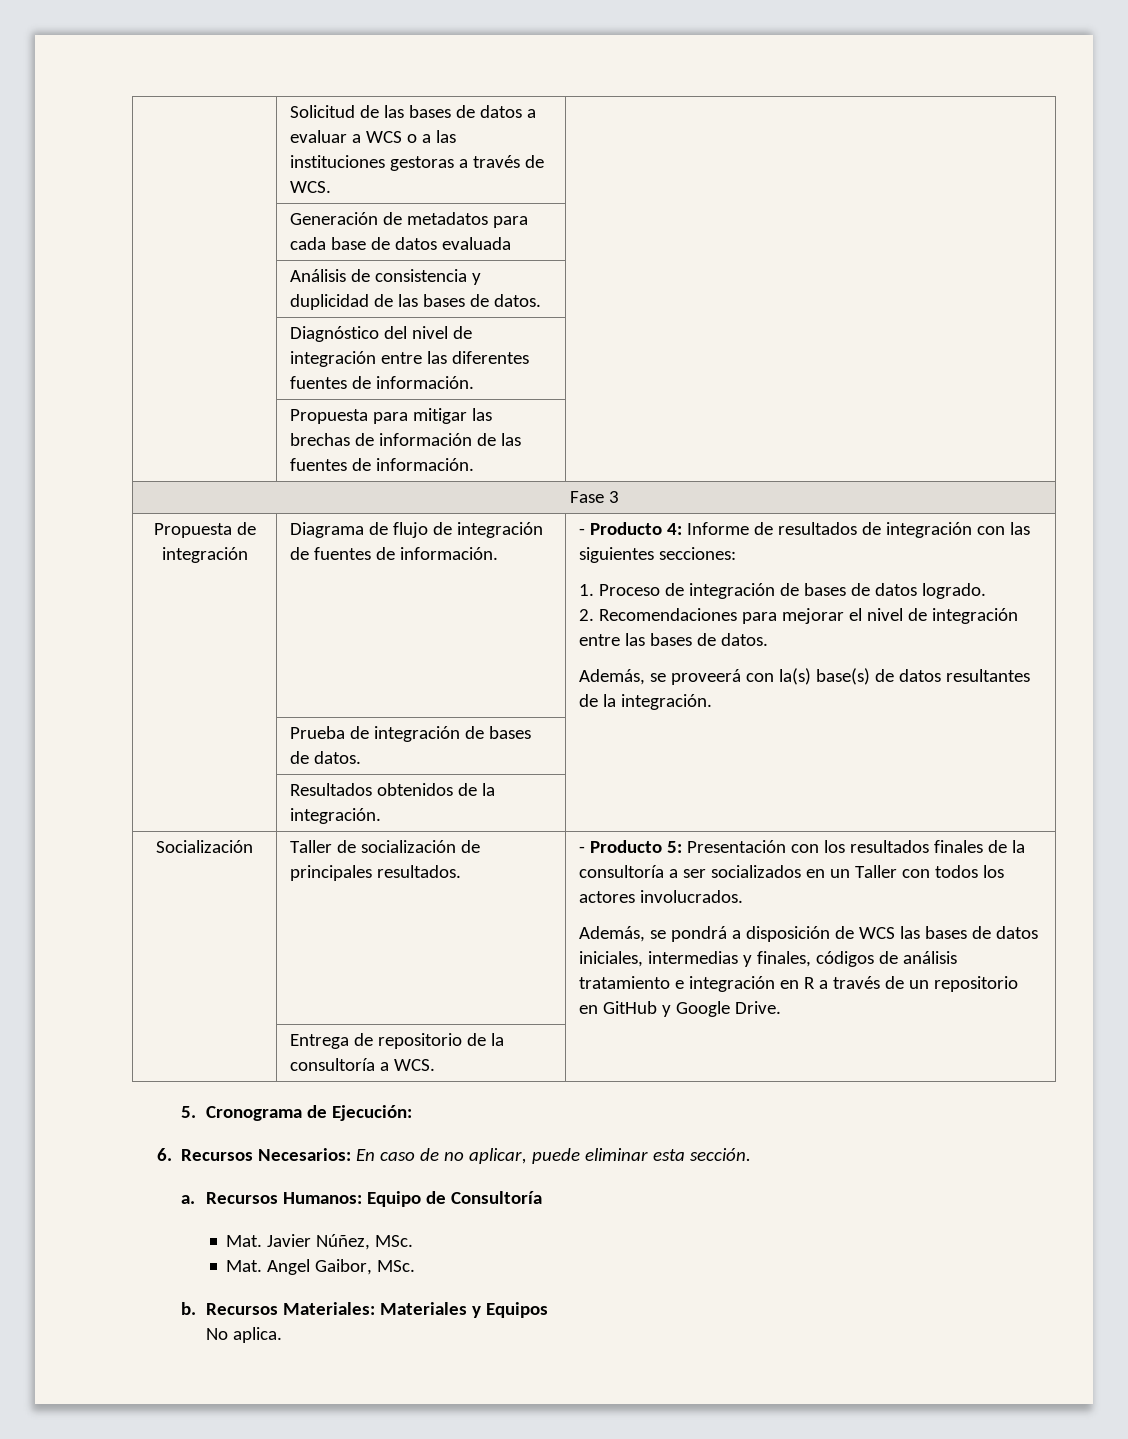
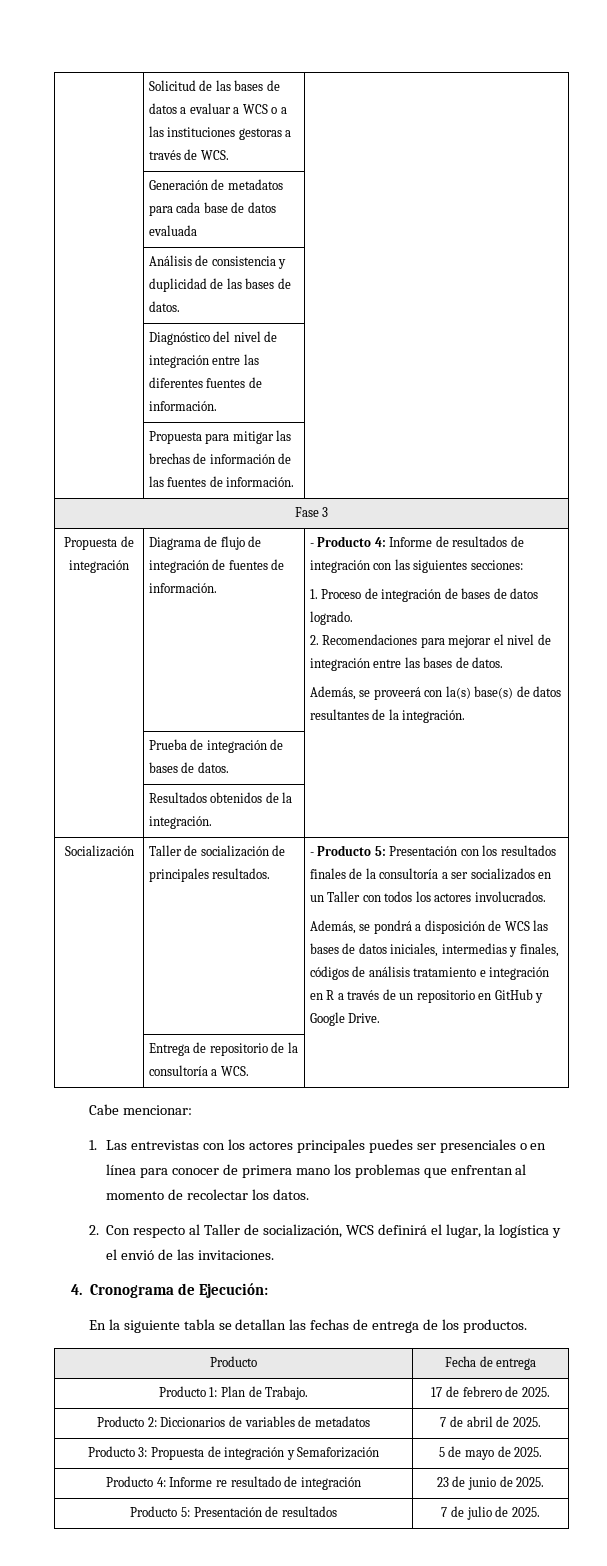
[181,1105,412,1121] [156,1148,752,1164] [181,1191,542,1207] [226,1234,414,1250] [226,1259,416,1275] [181,1302,548,1318] [205,1327,282,1343] 5. Cronograma de Ejecución: // 6. Recursos Necesarios: En caso de no aplicar, puede eliminar esta sección. // a. Recursos Humanos: Equipo de Consultoría // Mat. Javier Núñez, MSc. // Mat. Angel Gaibor, MSc. // b. Recursos Materiales: Materiales y Equipos // No aplica. -> [88,1104,192,1115] [88,1139,547,1153] [106,1164,527,1178] [106,1189,309,1200] [88,1224,562,1238] [106,1249,274,1260] [71,1283,268,1298] [88,1319,527,1333] [210,1356,257,1367] [444,1356,537,1370] [158,1386,309,1400] [431,1386,550,1397] [97,1416,370,1427] [440,1416,541,1427] [87,1446,380,1460] [438,1446,543,1460] [106,1476,361,1490] [436,1476,545,1490] [130,1506,337,1517] [441,1506,540,1520] Cabe mencionar: // 1. Las entrevistas con los actores principales puedes ser presenciales o en línea para conocer de primera mano los problemas que enfrentan al momento de recolectar los datos. // 2. Con respecto al Taller de socialización, WCS definirá el lugar, la logística y el envió de las invitaciones. // 4. Cronograma de Ejecución: // En la siguiente tabla se detallan las fechas de entrega de los productos. // Producto | Fecha de entrega // Producto 1: Plan de Trabajo. | 17 de febrero de 2025. // Producto 2: Diccionarios de variables de metadatos | 7 de abril de 2025. // Producto 3: Propuesta de integración y Semaforización | 5 de mayo de 2025. // Producto 4: Informe re resultado de integración | 23 de junio de 2025. // Producto 5: Presentación de resultados | 7 de julio de 2025.

